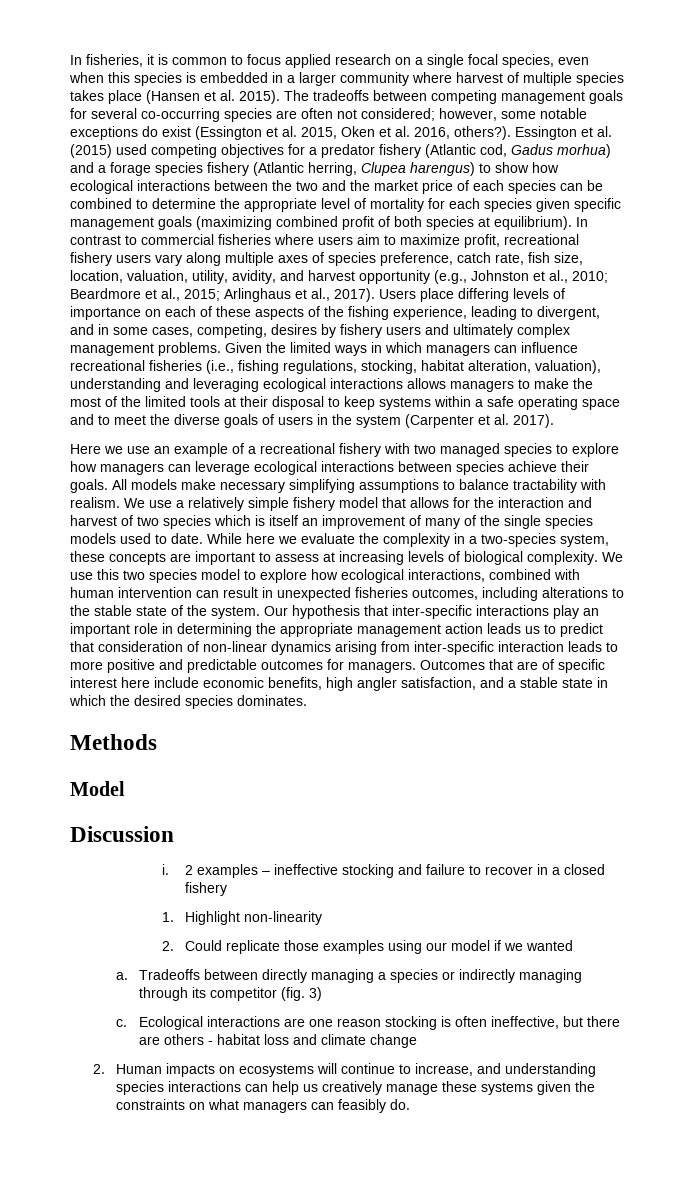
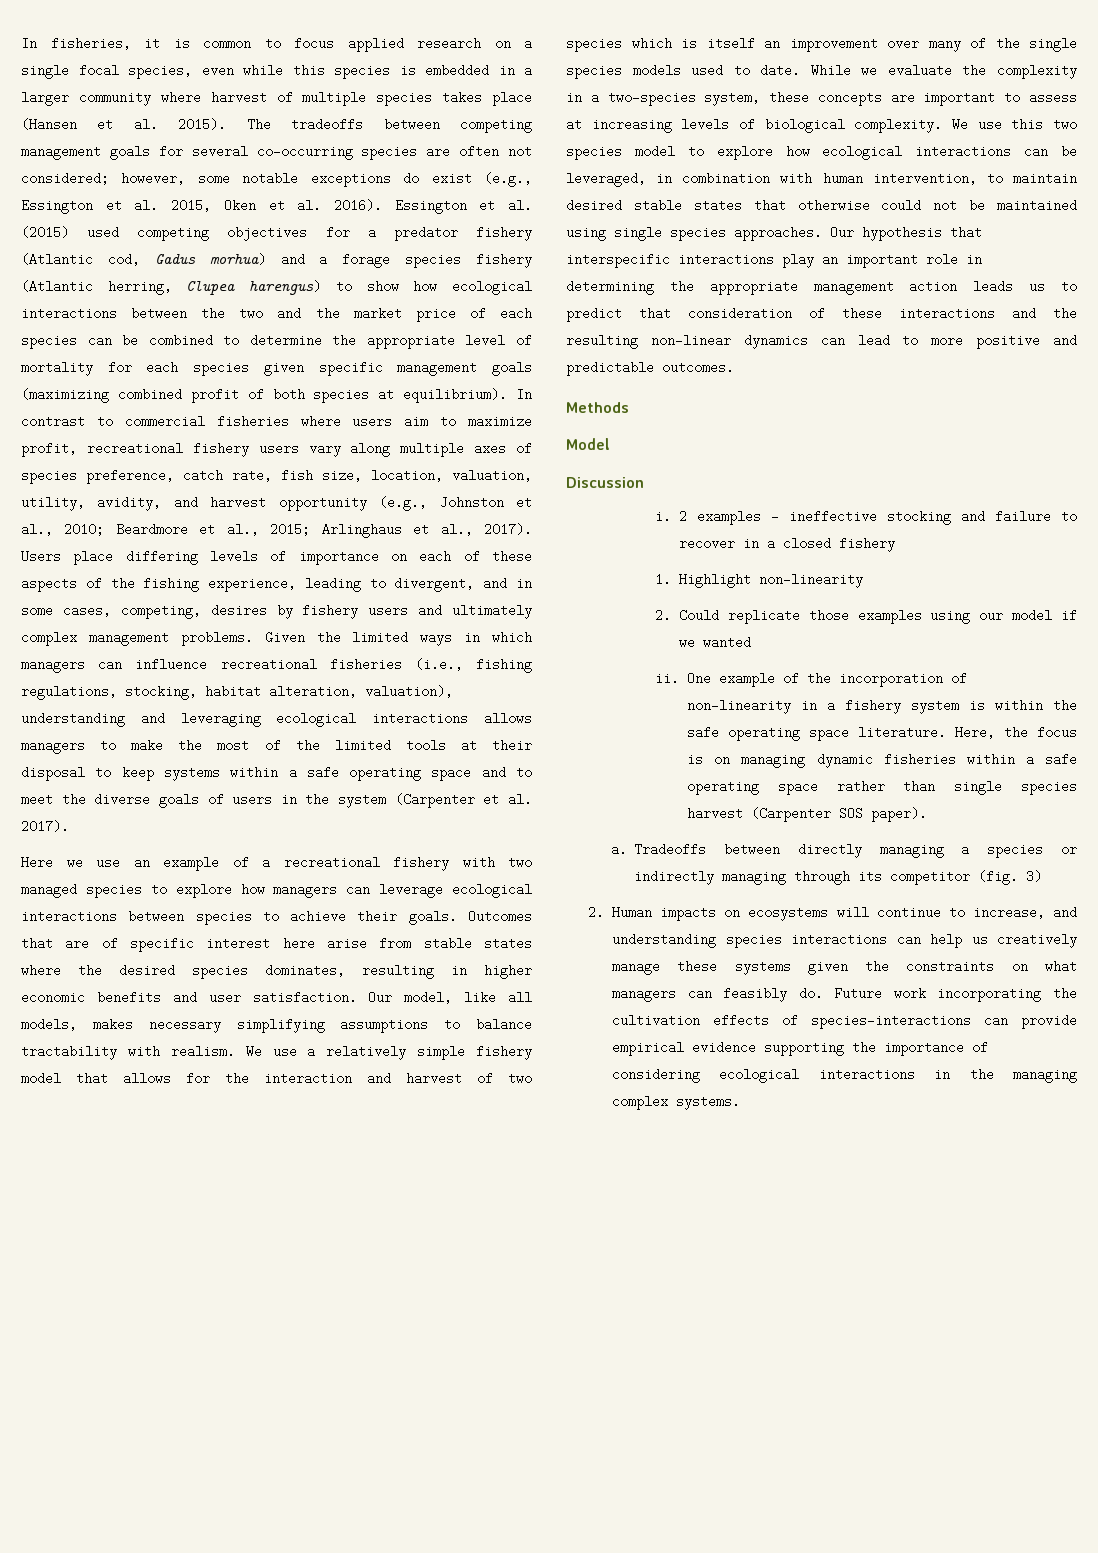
[69,72,104,83] when -> [243,64,283,77] while
[195,126,262,140] (Essington -> [484,172,532,187] [21,199,93,214] (e.g., Essington
[414,126,511,140] 2016, others?). -> [333,199,382,212] 2016).
(504, 468) none -> [262,912,279,921] to
[112,479,216,490] All models make -> [467,910,532,923] [21,937,532,952] [21,964,532,979] [21,991,532,1004] [21,1018,133,1031] Outcomes that are of specific interest here arise from stable states where the desired species dominates, resulting in higher economic benefits and user satisfaction. Our model, like all models, makes
[409,515,421,526] of -> [887,37,919,50] over
[246,533,275,544] here -> (851, 70) none
[408,569,580,582] [70,587,624,601] [70,605,260,619] interactions, combined with human intervention can result in unexpected fisheries outcomes, including alterations to the stable state of the system. -> [915,145,1077,158] [566,172,1077,187] [566,199,1077,212] [566,226,822,241] interactions can be leveraged, in combination with human intervention, to maintain desired stable states that otherwise could not be maintained using single species approaches.
[392,605,472,619] inter-specific -> [566,253,670,268] interspecific
[203,641,602,655] non-linear dynamics arising from inter-specific interaction leads -> [842,307,1077,320] [566,334,890,349] these interactions and the resulting non-linear dynamics can lead
[261,659,605,673] [70,677,608,691] [69,695,307,709] outcomes for managers. Outcomes that are of specific interest here include economic benefits, high angler satisfaction, and a stable state in which the desired species dominates. -> [662,361,734,374] outcomes.
(574, 945) none -> [655,672,968,687] [687,699,1077,714] [687,726,1077,741] [687,753,1077,768] [687,780,1077,795] [687,807,928,822] // ii. One example of the incorporation of non-linearity in a fishery system is within the safe operating space literature. Here, the focus is on managing dynamic fisheries within a safe operating space rather than single species harvest (Carpenter SOS paper).
[116,1016,621,1030] [139,1034,418,1048] // c. Ecological interactions are one reason stocking is often ineffective, but there are others - habitat loss and climate change -> (1043, 876) none
(411, 1104) none -> [834,987,1077,1002] [612,1014,1077,1029] [612,1041,989,1056] [612,1068,1077,1083] [612,1095,741,1110] Future work incorporating the cultivation effects of species-interactions can provide empirical evidence supporting the importance of considering ecological interactions in the managing complex systems.

